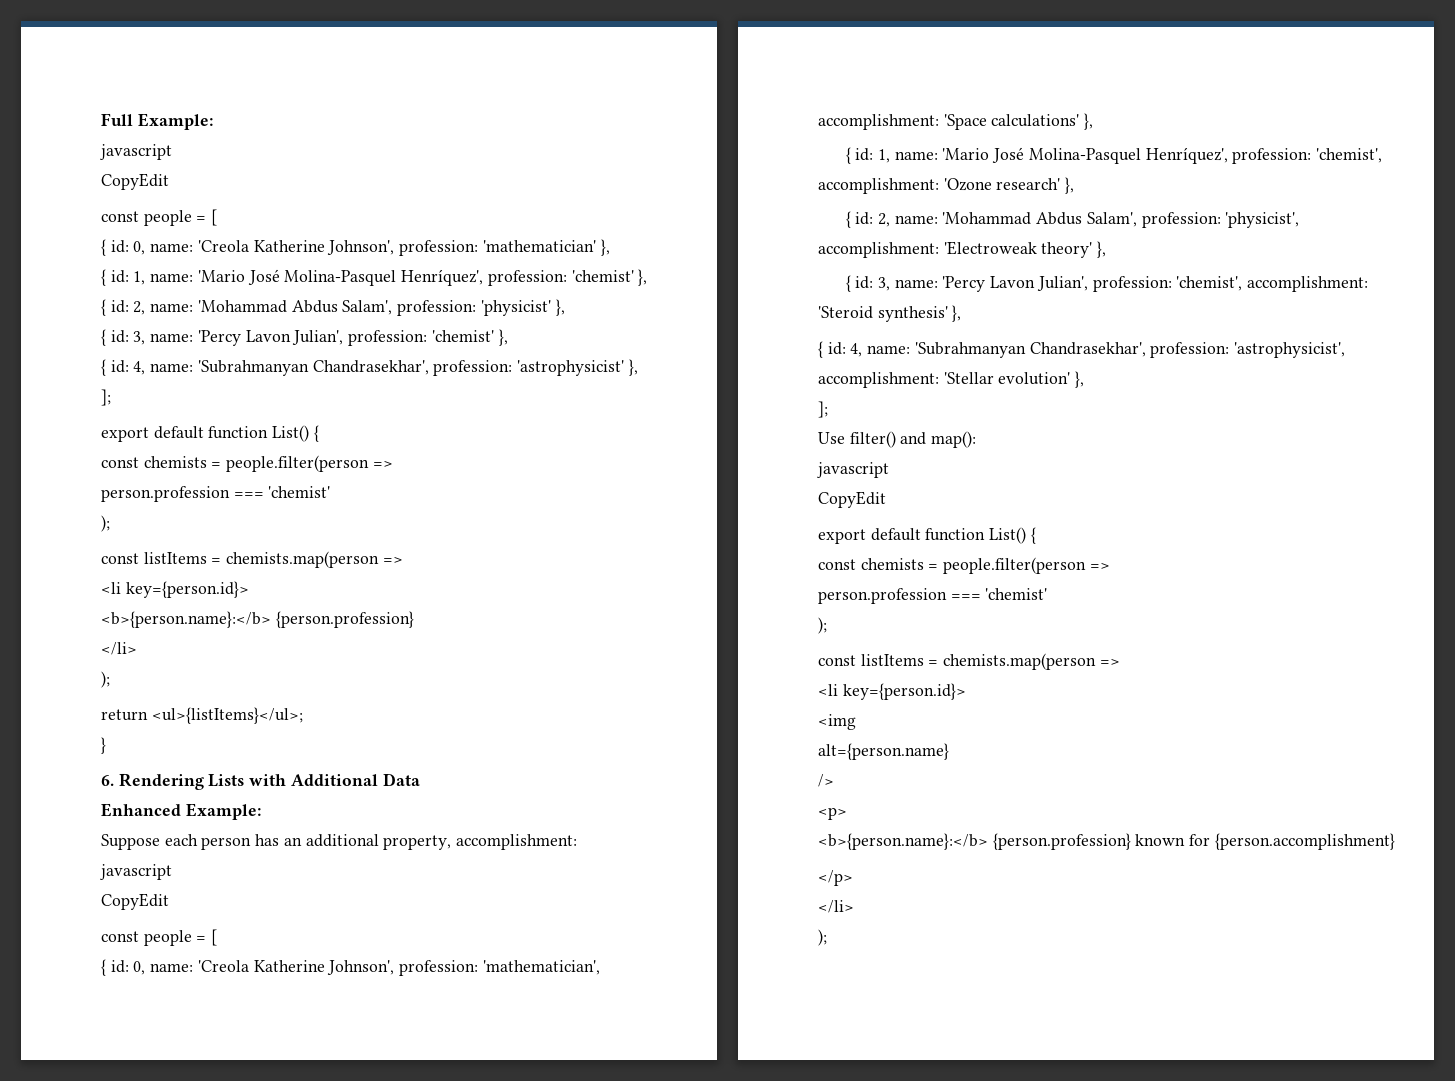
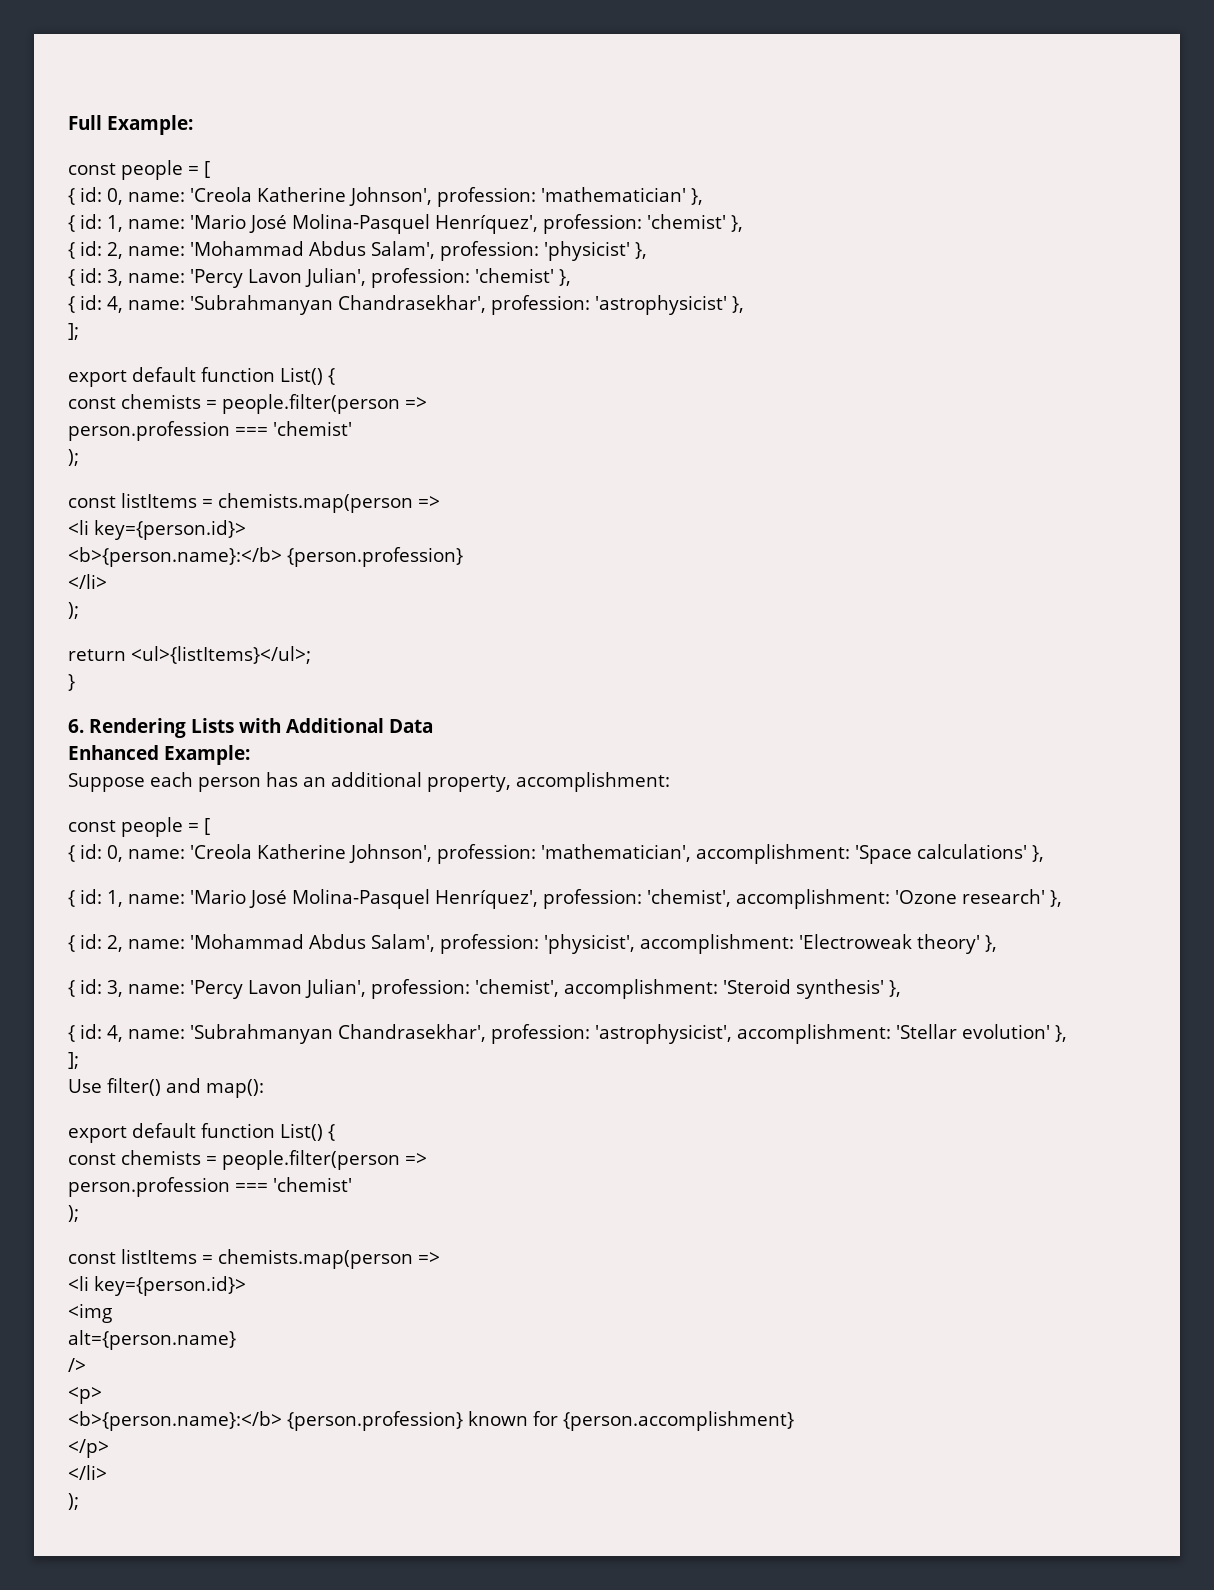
[100,144,172,160] [101,173,169,190] // javascript // CopyEdit -> (193, 125) none
[100,864,172,880] [101,893,169,910] // javascript // CopyEdit -> (670, 782) none
[817,462,889,478] [818,491,886,508] // javascript // CopyEdit -> (264, 1088) none

